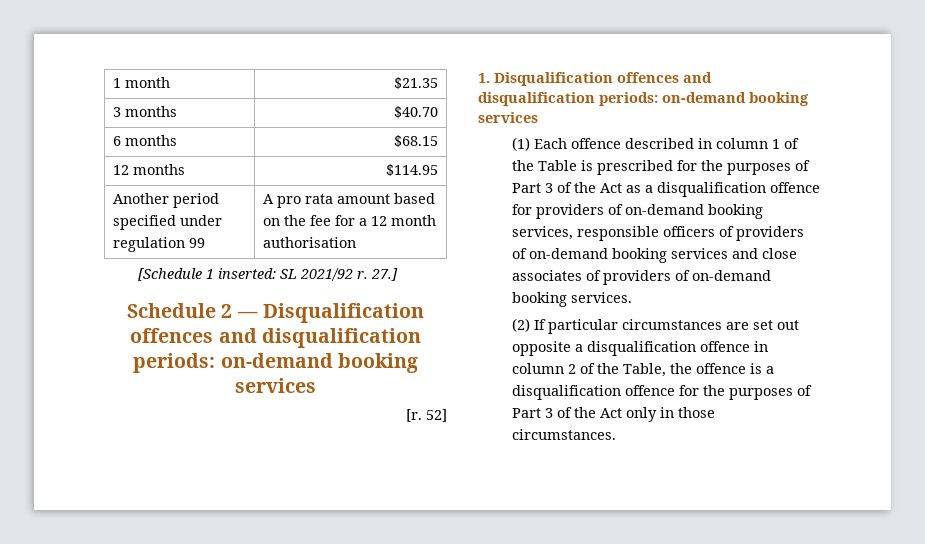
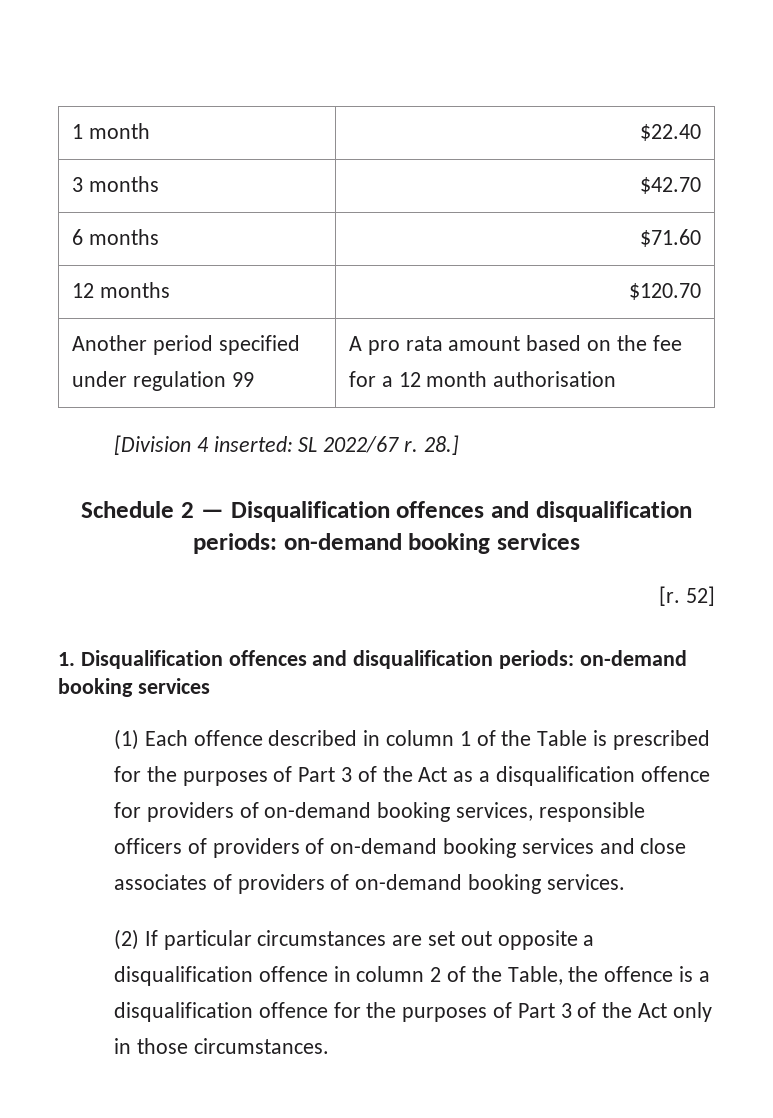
[393,77,438,89] $21.35 -> [640,124,702,141] $22.40
[393,106,438,118] $40.70 -> [640,177,702,194] $42.70
[393,135,438,147] $68.15 -> [640,229,702,247] $71.60
[385,164,438,176] $114.95 -> [629,283,702,300] $120.70
[138,268,399,281] [Schedule 1 inserted: SL 2021/92 r. 27.] -> [113,435,459,455] [Division 4 inserted: SL 2022/67 r. 28.]

